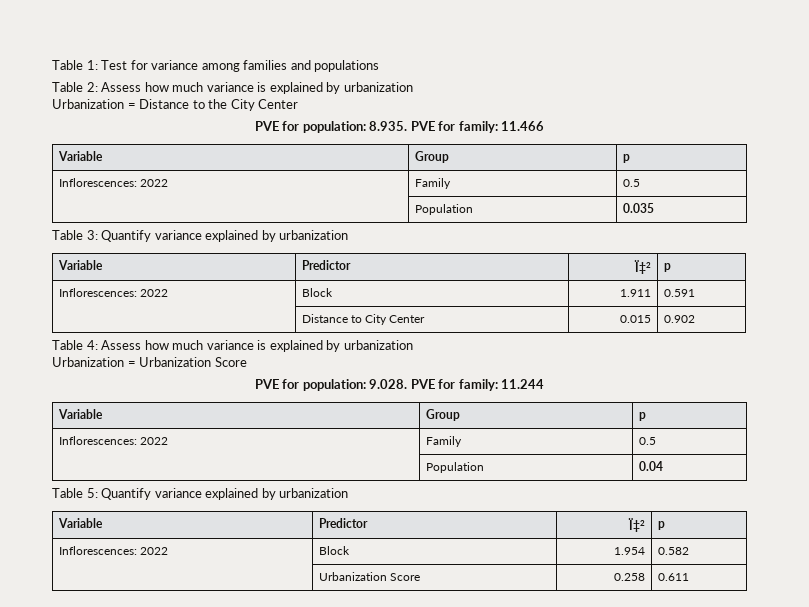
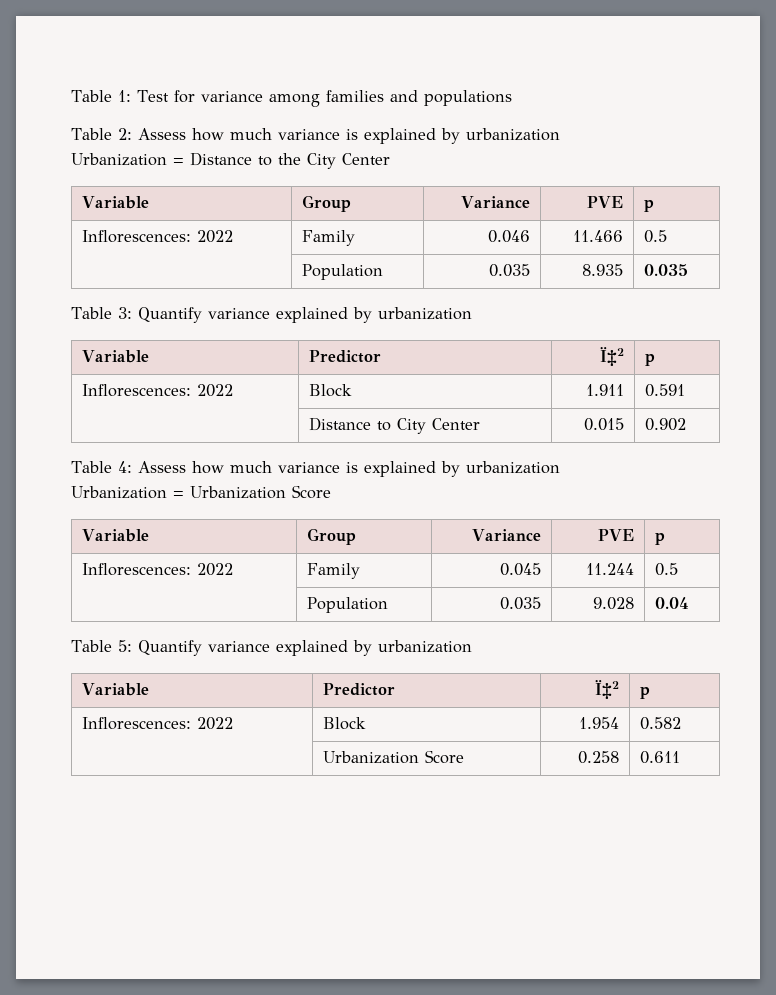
[254,121,545,133] [57,151,103,161] [414,151,449,163] [622,154,630,163] [58,178,168,187] [414,178,451,189] [622,179,640,187] [414,204,473,215] [622,203,654,213] // PVE for population: 8.935. PVE for family: 11.466 // Variable | Group | p // Inflorescences: 2022 | Family | 0.5 // | Population | 0.035 -> [82,196,150,209] [302,195,352,212] [460,196,530,208] [586,196,623,208] [644,199,655,212] [82,230,234,243] [302,230,356,246] [487,230,530,243] [572,230,623,242] [644,230,668,243] [302,264,384,280] [488,264,530,277] [581,264,623,276] [644,264,689,276] // Variable | Group | Variance | PVE | p // Inflorescences: 2022 | Family | 0.046 | 11.466 | 0.5 // | Population | 0.035 | 8.935 | 0.035
[254,379,545,391] [57,409,103,419] [425,409,460,421] [638,412,646,421] [58,436,168,445] [425,436,462,447] [638,437,656,445] [425,462,484,473] // PVE for population: 9.028. PVE for family: 11.244 // Variable | Group | p // Inflorescences: 2022 | Family | 0.5 // | Population -> [82,529,150,542] [307,528,357,545] [471,529,541,541] [597,529,634,541] [655,532,666,545] [82,563,234,576] [307,563,361,579] [499,563,541,576] [585,563,634,575] [655,563,679,576] [307,597,389,613] [499,597,541,610] [592,597,634,610] // Variable | Group | Variance | PVE | p // Inflorescences: 2022 | Family | 0.045 | 11.244 | 0.5 // | Population | 0.035 | 9.028

